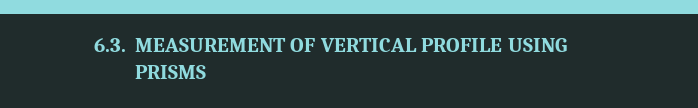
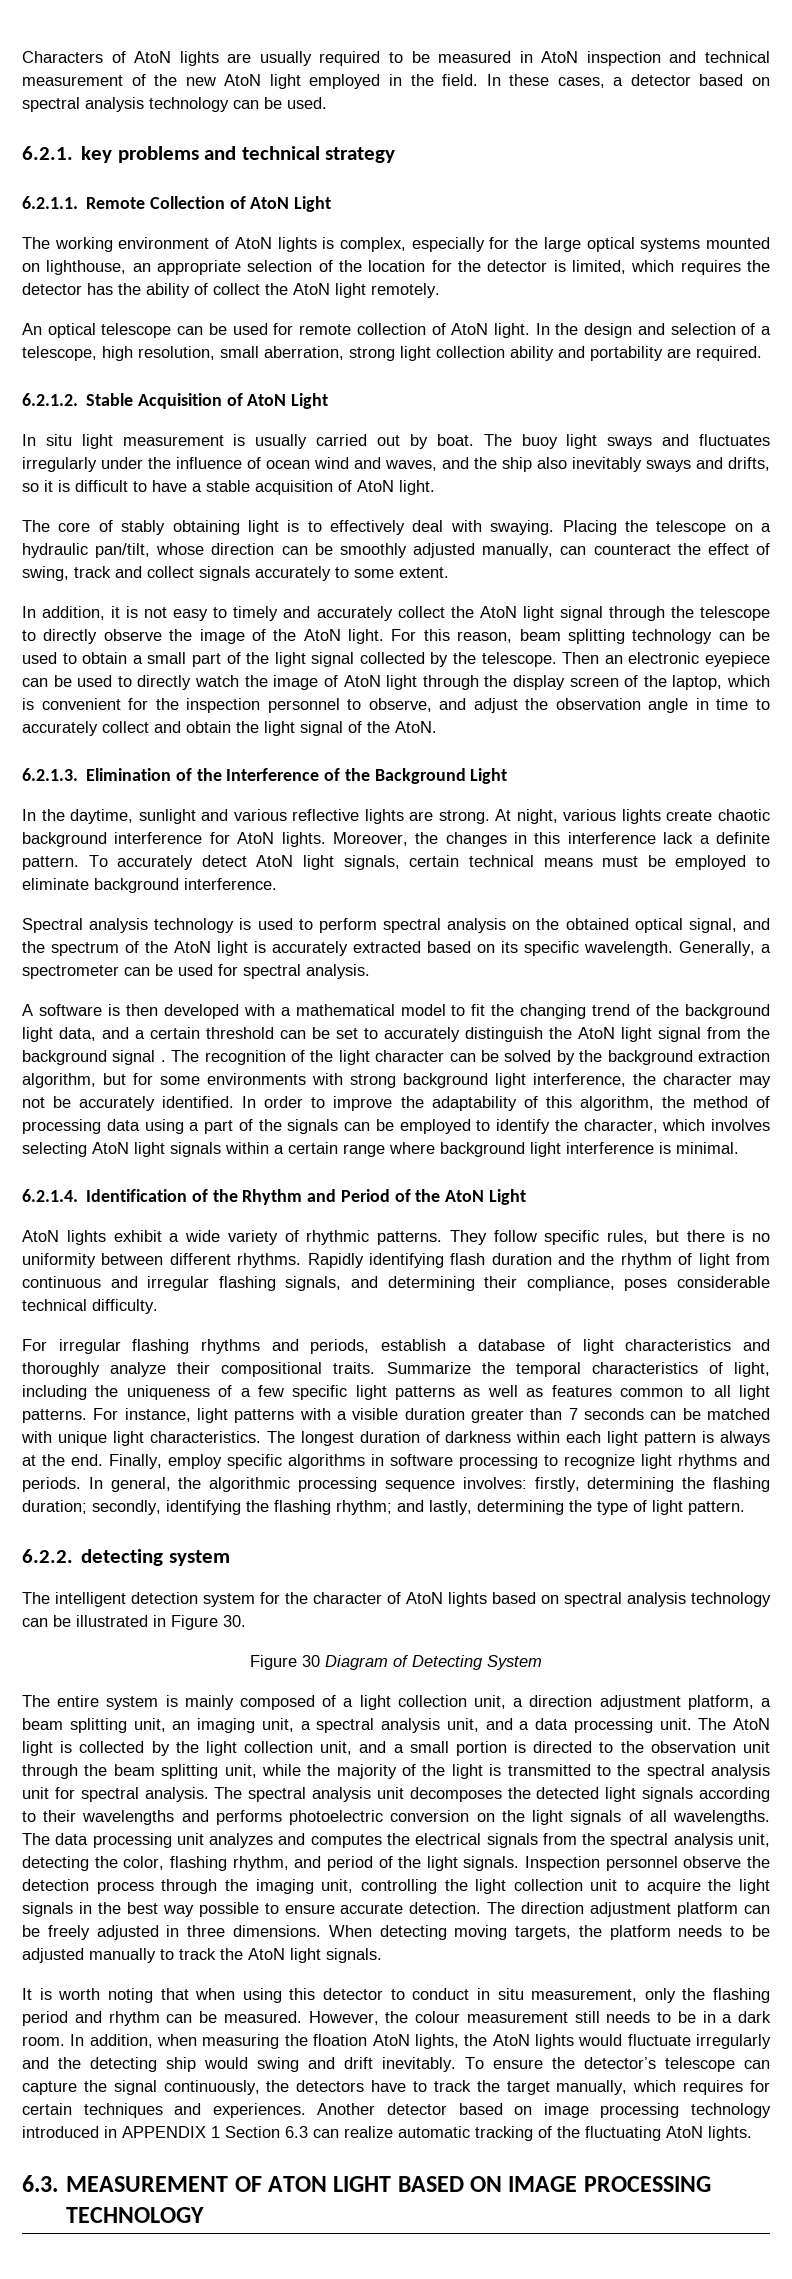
[94,38,567,52] [134,65,206,79] 6.3. MEASUREMENT OF VERTICAL PROFILE USING PRISMS -> [22,51,770,66] [22,74,770,89] [22,97,327,112] [22,146,396,163] [22,196,332,212] [22,237,770,252] [22,260,771,275] [22,283,440,298] [22,323,771,338] [22,346,762,361] [22,393,329,409] [22,434,771,449] [22,457,770,472] [22,480,435,495] [22,520,771,535] [22,543,771,558] [22,566,449,581] [22,606,770,621] [22,629,770,644] [22,652,770,667] [22,675,770,690] [22,698,770,713] [22,721,437,736] [22,768,508,784] [22,809,770,824] [22,832,770,847] [22,855,771,870] [22,878,277,893] [22,918,770,933] [22,941,771,956] [22,964,370,979] [22,1004,770,1019] [22,1027,770,1042] [22,1050,770,1065] [22,1073,771,1088] [22,1096,771,1111] [22,1119,770,1134] [22,1142,739,1157] [22,1189,526,1205] [22,1230,770,1245] [22,1253,770,1268] [22,1276,771,1291] [22,1299,158,1314] [22,1339,770,1354] [22,1362,771,1377] [22,1385,770,1400] [22,1408,771,1423] [21,1431,771,1446] [22,1454,770,1469] [22,1477,771,1492] [22,1500,745,1515] [22,1549,230,1566] [22,1592,771,1607] [22,1615,246,1630] [250,1655,542,1670] [22,1695,771,1710] [22,1718,770,1733] [22,1741,770,1756] [22,1764,770,1779] [22,1787,770,1802] [22,1810,771,1825] [22,1833,771,1848] [22,1856,770,1871] [22,1879,770,1894] [22,1902,771,1917] [22,1925,771,1940] [22,1948,382,1963] [22,1988,770,2003] [22,2011,771,2026] [22,2034,771,2049] [22,2057,770,2072] [22,2080,770,2095] [22,2103,772,2118] [22,2126,752,2141] [22,2175,711,2192] [66,2207,205,2223] Characters of AtoN lights are usually required to be measured in AtoN inspection and technical measurement of the new AtoN light employed in the field. In these cases, a detector based on spectral analysis technology can be used. // 6.2.1. key problems and technical strategy // 6.2.1.1. Remote Collection of AtoN Light // The working environment of AtoN lights is complex, especially for the large optical systems mounted on lighthouse, an appropriate selection of the location for the detector is limited, which requires the detector has the ability of collect the AtoN light remotely. // An optical telescope can be used for remote collection of AtoN light. In the design and selection of a telescope, high resolution, small aberration, strong light collection ability and portability are required. // 6.2.1.2. Stable Acquisition of AtoN Light // In situ light measurement is usually carried out by boat. The buoy light sways and fluctuates irregularly under the influence of ocean wind and waves, and the ship also inevitably sways and drifts, so it is difficult to have a stable acquisition of AtoN light. // The core of stably obtaining light is to effectively deal with swaying. Placing the telescope on a hydraulic pan/tilt, whose direction can be smoothly adjusted manually, can counteract the effect of swing, track and collect signals accurately to some extent. // In addition, it is not easy to timely and accurately collect the AtoN light signal through the telescope to directly observe the image of the AtoN light. For this reason, beam splitting technology can be used to obtain a small part of the light signal collected by the telescope. Then an electronic eyepiece can be used to directly watch the image of AtoN light through the display screen of the laptop, which is convenient for the inspection personnel to observe, and adjust the observation angle in time to accurately collect and obtain the light signal of the AtoN. // 6.2.1.3. Elimination of the Interference of the Background Light // In the daytime, sunlight and various reflective lights are strong. At night, various lights create chaotic background interference for AtoN lights. Moreover, the changes in this interference lack a definite pattern. To accurately detect AtoN light signals, certain technical means must be employed to eliminate background interference. // Spectral analysis technology is used to perform spectral analysis on the obtained optical signal, and the spectrum of the AtoN light is accurately extracted based on its specific wavelength. Generally, a spectrometer can be used for spectral analysis. // A software is then developed with a mathematical model to fit the changing trend of the background light data, and a certain threshold can be set to accurately distinguish the AtoN light signal from the background signal . The recognition of the light character can be solved by the background extraction algorithm, but for some environments with strong background light interference, the character may not be accurately identified. In order to improve the adaptability of this algorithm, the method of processing data using a part of the signals can be employed to identify the character, which involves selecting AtoN light signals within a certain range where background light interference is minimal. // 6.2.1.4. Identification of the Rhythm and Period of the AtoN Light // AtoN lights exhibit a wide variety of rhythmic patterns. They follow specific rules, but there is no uniformity between different rhythms. Rapidly identifying flash duration and the rhythm of light from continuous and irregular flashing signals, and determining their compliance, poses considerable technical difficulty. // For irregular flashing rhythms and periods, establish a database of light characteristics and thoroughly analyze their compositional traits. Summarize the temporal characteristics of light, including the uniqueness of a few specific light patterns as well as features common to all light patterns. For instance, light patterns with a visible duration greater than 7 seconds can be matched with unique light characteristics. The longest duration of darkness within each light pattern is always at the end. Finally, employ specific algorithms in software processing to recognize light rhythms and periods. In general, the algorithmic processing sequence involves: firstly, determining the flashing duration; secondly, identifying the flashing rhythm; and lastly, determining the type of light pattern. // 6.2.2. detecting system // The intelligent detection system for the character of AtoN lights based on spectral analysis technology can be illustrated in Figure 30. // Figure 30 Diagram of Detecting System // The entire system is mainly composed of a light collection unit, a direction adjustment platform, a beam splitting unit, an imaging unit, a spectral analysis unit, and a data processing unit. The AtoN light is collected by the light collection unit, and a small portion is directed to the observation unit through the beam splitting unit, while the majority of the light is transmitted to the spectral analysis unit for spectral analysis. The spectral analysis unit decomposes the detected light signals according to their wavelengths and performs photoelectric conversion on the light signals of all wavelengths. The data processing unit analyzes and computes the electrical signals from the spectral analysis unit, detecting the color, flashing rhythm, and period of the light signals. Inspection personnel observe the detection process through the imaging unit, controlling the light collection unit to acquire the light signals in the best way possible to ensure accurate detection. The direction adjustment platform can be freely adjusted in three dimensions. When detecting moving targets, the platform needs to be adjusted manually to track the AtoN light signals. // It is worth noting that when using this detector to conduct in situ measurement, only the flashing period and rhythm can be measured. However, the colour measurement still needs to be in a dark room. In addition, when measuring the floation AtoN lights, the AtoN lights would fluctuate irregularly and the detecting ship would swing and drift inevitably. To ensure the detector’s telescope can capture the signal continuously, the detectors have to track the target manually, which requires for certain techniques and experiences. Another detector based on image processing technology introduced in APPENDIX 1 Section 6.3 can realize automatic tracking of the fluctuating AtoN lights. // 6.3. MEASUREMENT OF ATON LIGHT BASED ON IMAGE PROCESSING TECHNOLOGY

